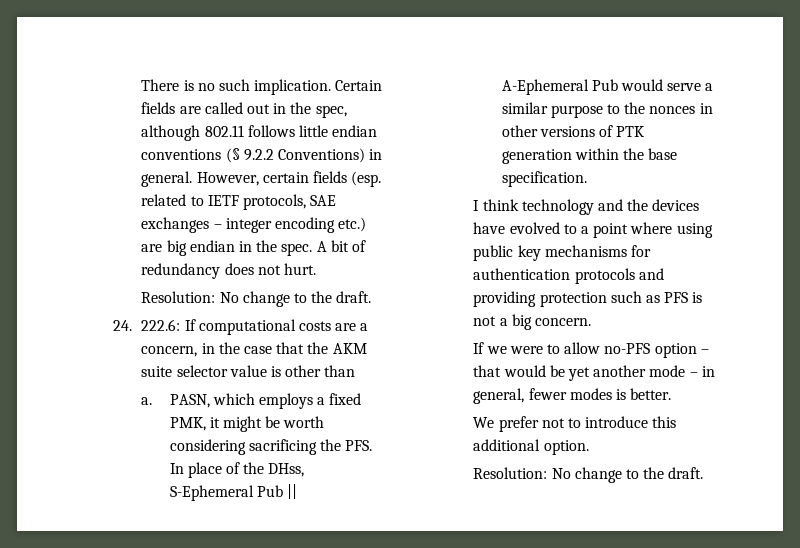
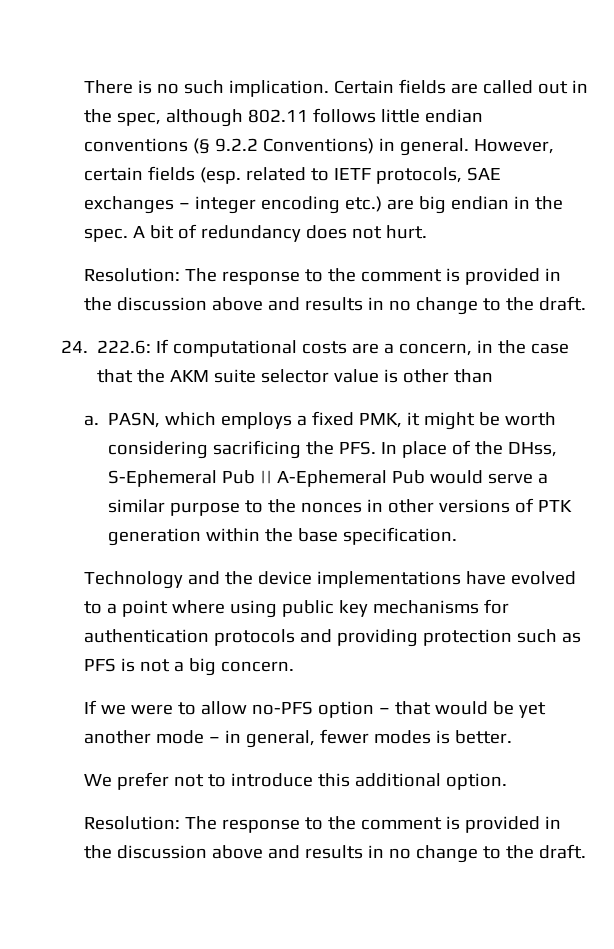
[219,292,239,303] No -> [184,268,561,285] [83,297,411,311] The response to the comment is provided in the discussion above and results in no
[473,199,700,215] I think technology and the devices -> [83,571,461,589] Technology and the device implementations
[551,468,571,479] No -> [184,816,561,833] [83,845,411,859] The response to the comment is provided in the discussion above and results in no

